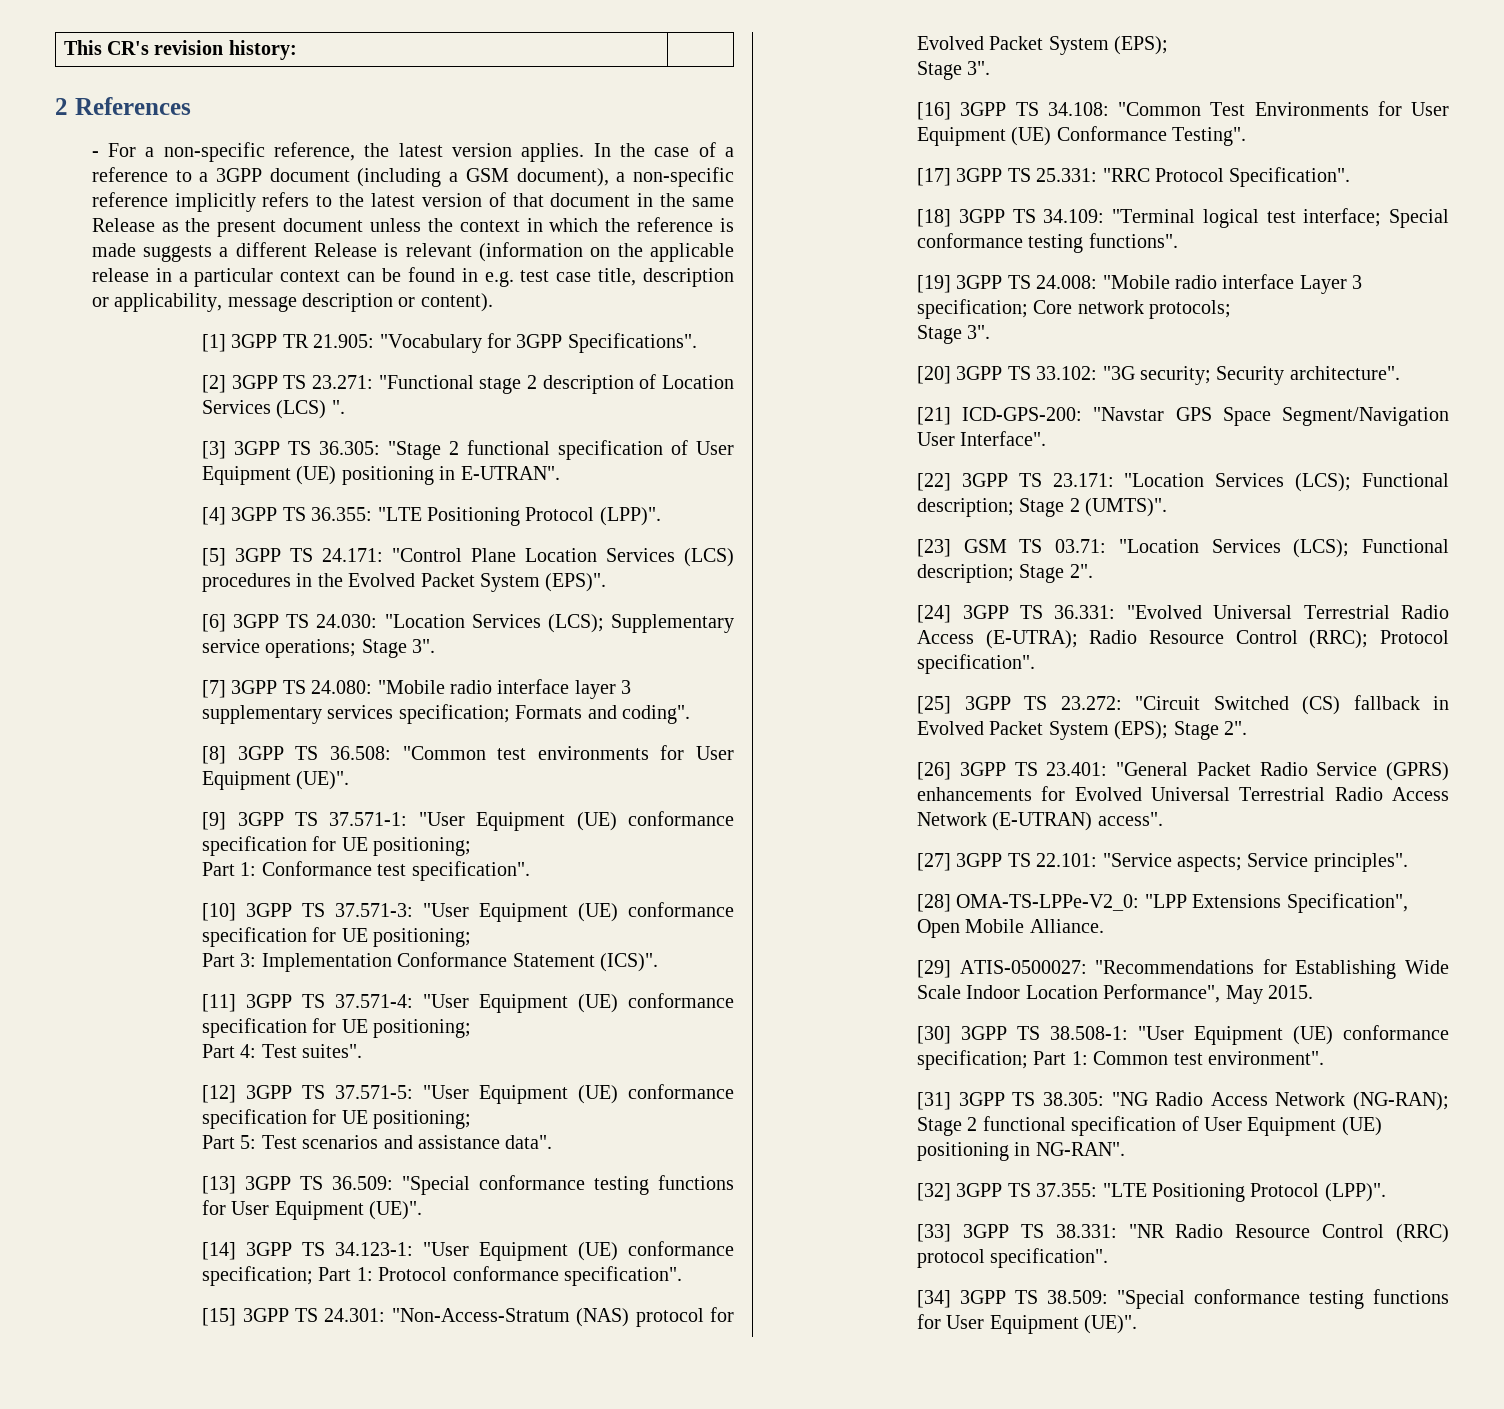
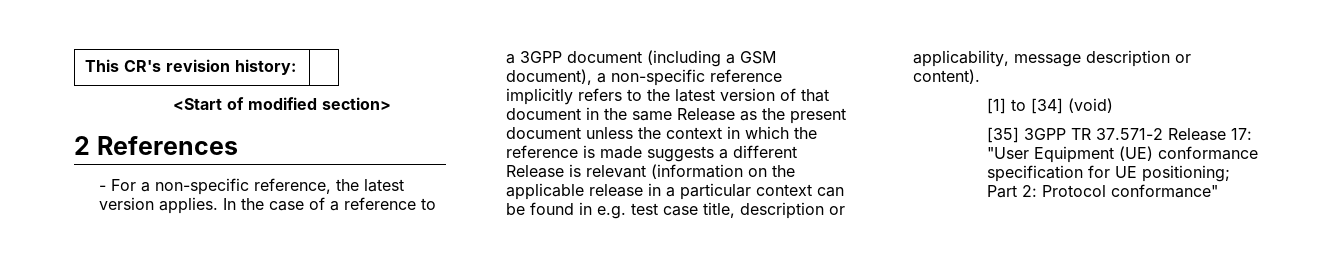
(297, 50) none -> [173,97,392,110] // <Start of modified section>
[231,333,697,353] [202,374,734,394] [202,400,345,419] [202,440,734,460] [202,466,560,485] [202,507,661,526] [202,548,734,567] [202,573,607,592] [202,614,734,633] [202,639,436,658] [202,679,632,699] [202,704,691,724] [202,745,734,764] [202,771,350,790] [202,811,734,831] [202,836,472,856] [202,861,530,881] [202,902,734,922] [202,927,472,947] [202,952,659,972] [202,993,734,1013] [202,1018,472,1038] [202,1044,363,1058] [202,1084,734,1104] [202,1109,472,1129] [202,1135,553,1149] [202,1175,734,1195] [202,1200,423,1220] [202,1241,734,1261] [202,1266,683,1286] [202,1307,734,1327] [917,36,1169,55] [917,61,991,80] [917,101,1449,120] [917,126,1247,146] [917,167,1351,187] [917,208,1449,228] [917,233,1178,253] [917,274,1363,294] [917,299,1232,319] [917,325,991,344] [917,366,1400,385] [917,407,1449,426] [917,431,1047,446] [917,473,1449,492] [917,498,1168,517] [917,539,1449,558] [917,564,1093,583] [917,605,1449,623] [917,630,1449,649] [917,654,1036,674] [917,695,1449,715] [917,721,1248,740] [917,762,1449,781] [917,786,1449,801] [917,812,1163,831] [917,853,1408,872] [917,893,1408,913] [917,919,1104,938] [917,959,1449,979] [917,984,1314,1004] [917,1025,1449,1045] [917,1050,1325,1070] [917,1092,1449,1111] [917,1116,1382,1136] [917,1142,1125,1161] [917,1183,1386,1202] [917,1224,1449,1243] [917,1248,1109,1268] [917,1289,1449,1309] [917,1314,1138,1334] 3GPP TR 21.905: "Vocabulary for 3GPP Specifications". // [2] 3GPP TS 23.271: "Functional stage 2 description of Location Services (LCS) ". // [3] 3GPP TS 36.305: "Stage 2 functional specification of User Equipment (UE) positioning in E-UTRAN". // [4] 3GPP TS 36.355: "LTE Positioning Protocol (LPP)". // [5] 3GPP TS 24.171: "Control Plane Location Services (LCS) procedures in the Evolved Packet System (EPS)". // [6] 3GPP TS 24.030: "Location Services (LCS); Supplementary service operations; Stage 3". // [7] 3GPP TS 24.080: "Mobile radio interface layer 3 supplementary services specification; Formats and coding". // [8] 3GPP TS 36.508: "Common test environments for User Equipment (UE)". // [9] 3GPP TS 37.571-1: "User Equipment (UE) conformance specification for UE positioning; // Part 1: Conformance test specification". // [10] 3GPP TS 37.571-3: "User Equipment (UE) conformance specification for UE positioning; // Part 3: Implementation Conformance Statement (ICS)". // [11] 3GPP TS 37.571-4: "User Equipment (UE) conformance specification for UE positioning; // Part 4: Test suites". // [12] 3GPP TS 37.571-5: "User Equipment (UE) conformance specification for UE positioning; // Part 5: Test scenarios and assistance data". // [13] 3GPP TS 36.509: "Special conformance testing functions for User Equipment (UE)". // [14] 3GPP TS 34.123-1: "User Equipment (UE) conformance specification; Part 1: Protocol conformance specification". // [15] 3GPP TS 24.301: "Non-Access-Stratum (NAS) protocol for Evolved Packet System (EPS); // Stage 3". // [16] 3GPP TS 34.108: "Common Test Environments for User Equipment (UE) Conformance Testing". // [17] 3GPP TS 25.331: "RRC Protocol Specification". // [18] 3GPP TS 34.109: "Terminal logical test interface; Special conformance testing functions". // [19] 3GPP TS 24.008: "Mobile radio interface Layer 3 specification; Core network protocols; // Stage 3". // [20] 3GPP TS 33.102: "3G security; Security architecture". // [21] ICD-GPS-200: "Navstar GPS Space Segment/Navigation User Interface". // [22] 3GPP TS 23.171: "Location Services (LCS); Functional description; Stage 2 (UMTS)". // [23] GSM TS 03.71: "Location Services (LCS); Functional description; Stage 2". // [24] 3GPP TS 36.331: "Evolved Universal Terrestrial Radio Access (E-UTRA); Radio Resource Control (RRC); Protocol specification". // [25] 3GPP TS 23.272: "Circuit Switched (CS) fallback in Evolved Packet System (EPS); Stage 2". // [26] 3GPP TS 23.401: "General Packet Radio Service (GPRS) enhancements for Evolved Universal Terrestrial Radio Access Network (E-UTRAN) access". // [27] 3GPP TS 22.101: "Service aspects; Service principles". // [28] OMA-TS-LPPe-V2_0: "LPP Extensions Specification", Open Mobile Alliance. // [29] ATIS-0500027: "Recommendations for Establishing Wide Scale Indoor Location Performance", May 2015. // [30] 3GPP TS 38.508-1: "User Equipment (UE) conformance specification; Part 1: Common test environment". // [31] 3GPP TS 38.305: "NG Radio Access Network (NG-RAN); Stage 2 functional specification of User Equipment (UE) positioning in NG-RAN". // [32] 3GPP TS 37.355: "LTE Positioning Protocol (LPP)". // [33] 3GPP TS 38.331: "NR Radio Resource Control (RRC) protocol specification". // [34] 3GPP TS 38.509: "Special conformance testing functions for User Equipment (UE)". -> [1011,98,1114,114] [987,127,1253,143] [987,146,1259,163] [987,165,1231,182] [987,184,1219,198] to [34] (void) // [35] 3GPP TR 37.571-2 Release 17: "User Equipment (UE) conformance specification for UE positioning; Part 2: Protocol conformance"

